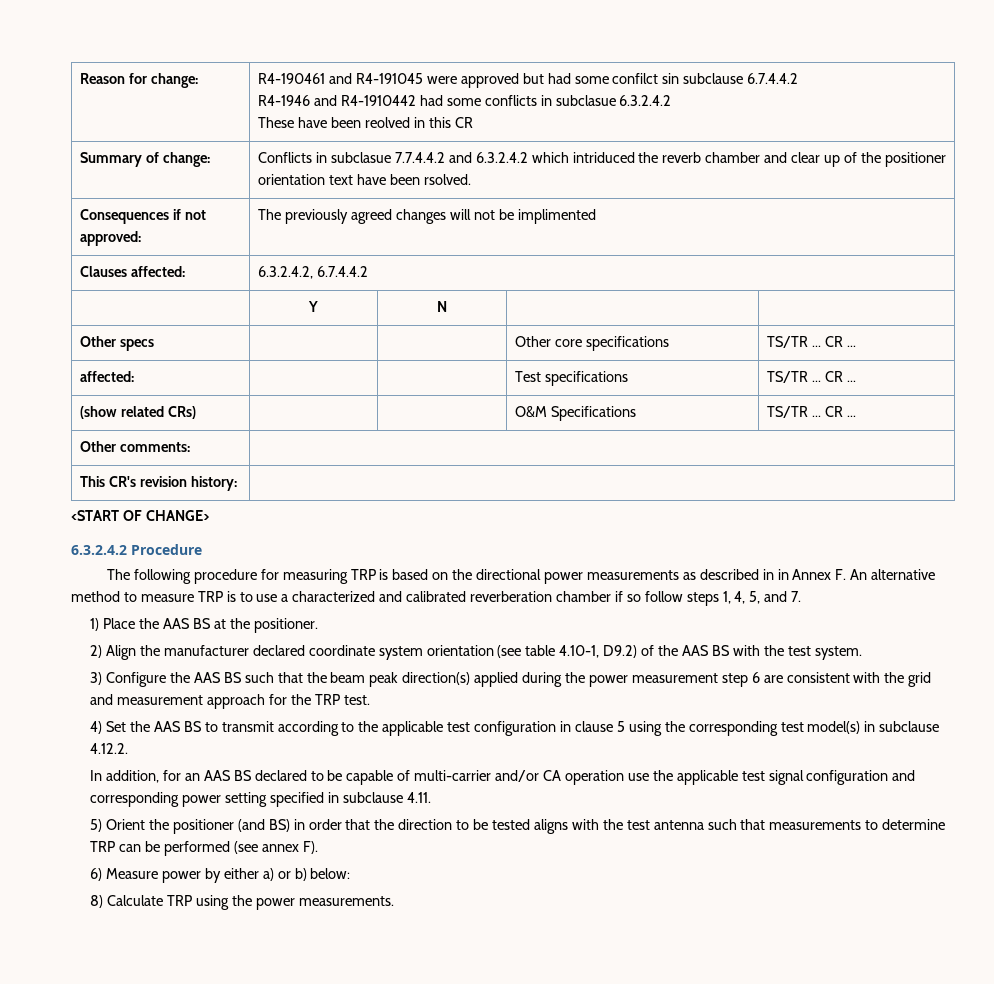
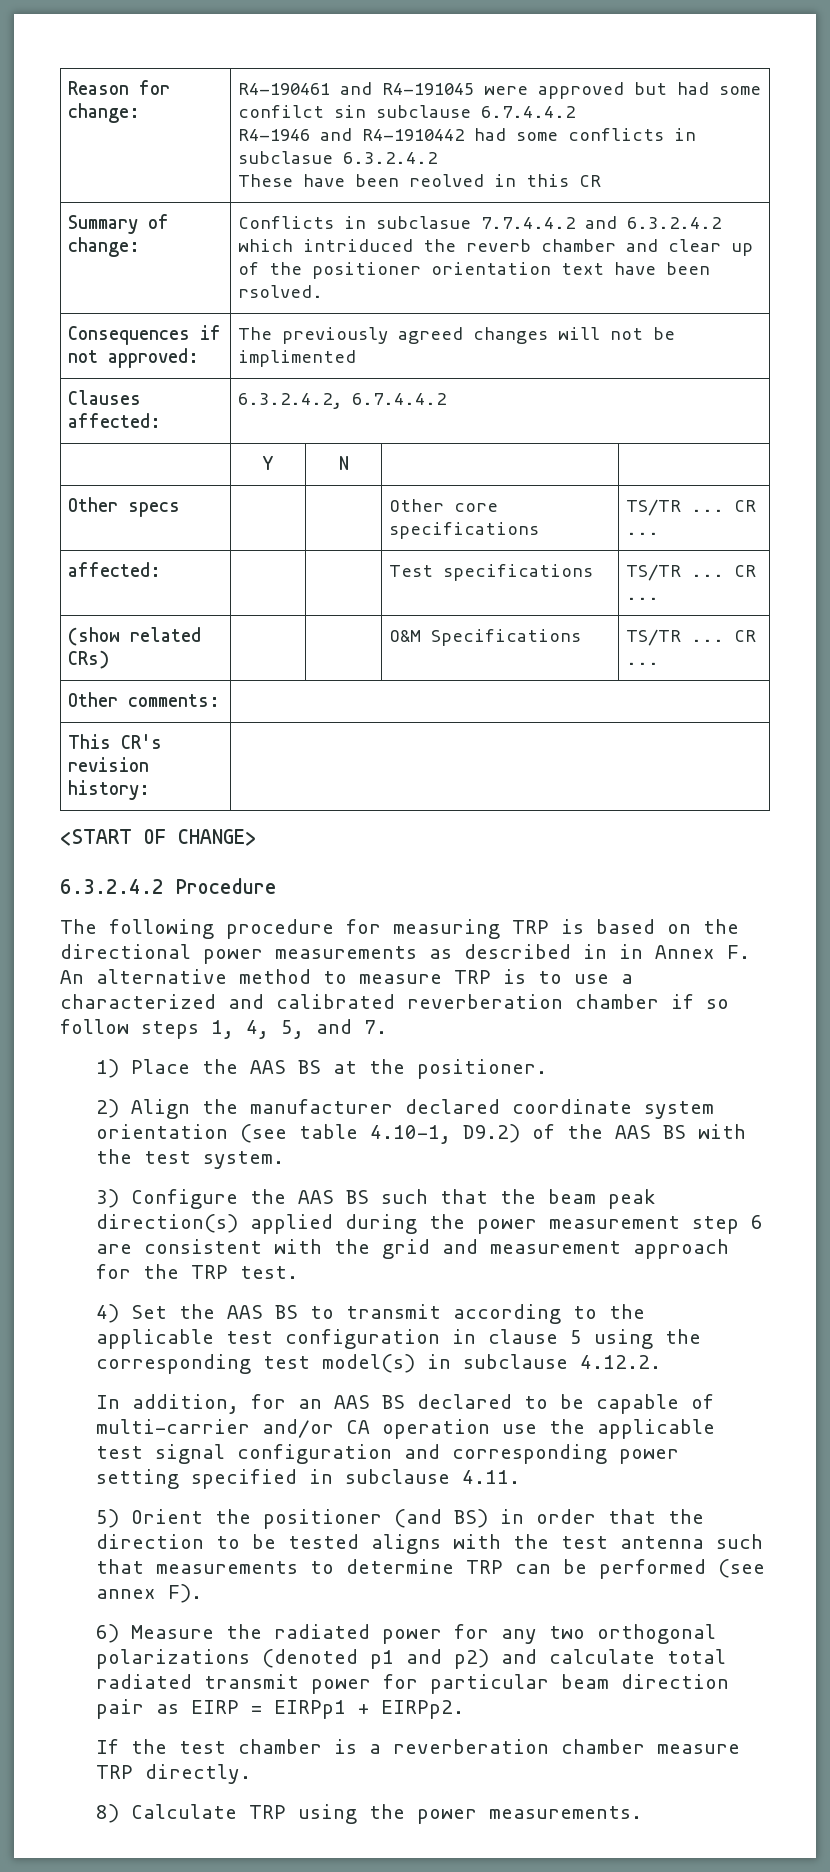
[161,868,351,883] power by either a) or b) below: -> [225,1624,716,1644] [95,1649,726,1669] [95,1674,729,1694] [95,1699,464,1719] [95,1739,740,1754] [95,1764,251,1784] the radiated power for any two orthogonal polarizations (denoted p1 and p2) and calculate total radiated transmit power for particular beam direction pair as EIRP = EIRPp1 + EIRPp2. // If the test chamber is a reverberation chamber measure TRP directly.

